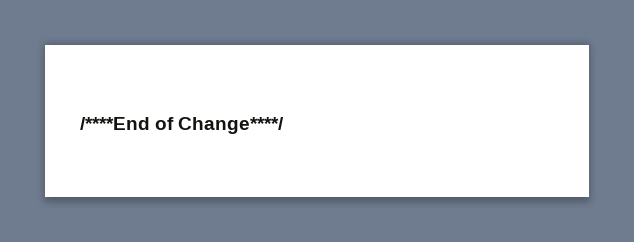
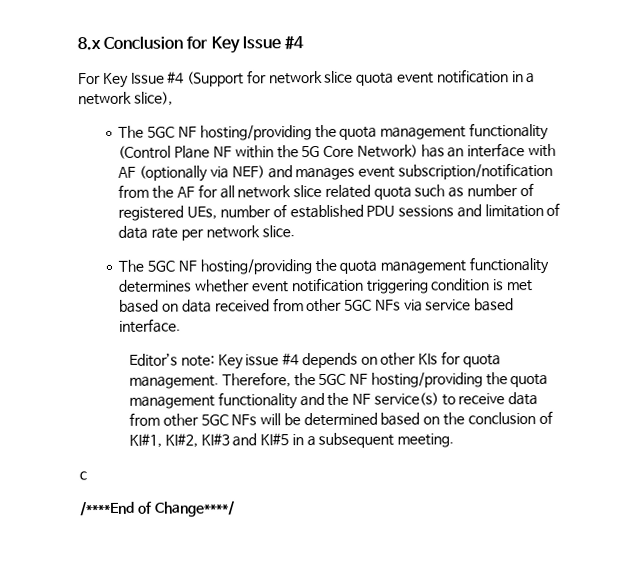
(80, 123) none -> [77,35,304,54] [78,69,536,88] [78,91,173,106] [118,122,549,141] [118,143,556,159] [118,162,553,182] [118,183,534,200] [118,202,561,221] [118,225,295,241] [118,256,549,275] [118,277,533,294] [119,298,515,313] [119,318,182,333] [128,351,501,370] [128,372,549,389] [128,392,539,410] [128,410,553,427] [128,432,455,449] [79,471,87,481] 8.x Conclusion for Key Issue #4 // For Key Issue #4 (Support for network slice quota event notification in a network slice), // The 5GC NF hosting/providing the quota management functionality (Control Plane NF within the 5G Core Network) has an interface with AF (optionally via NEF) and manages event subscription/notification from the AF for all network slice related quota such as number of registered UEs, number of established PDU sessions and limitation of data rate per network slice. // The 5GC NF hosting/providing the quota management functionality determines whether event notification triggering condition is met based on data received from other 5GC NFs via service based interface. // Editor’s note: Key issue #4 depends on other KIs for quota management. Therefore, the 5GC NF hosting/providing the quota management functionality and the NF service(s) to receive data from other 5GC NFs will be determined based on the conclusion of KI#1, KI#2, KI#3 and KI#5 in a subsequent meeting. // c //

